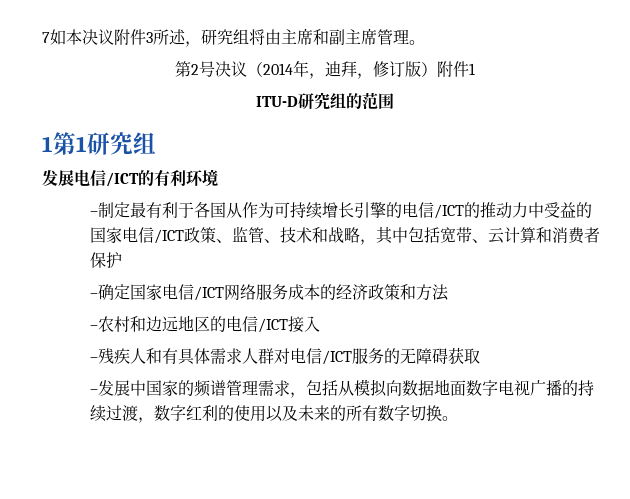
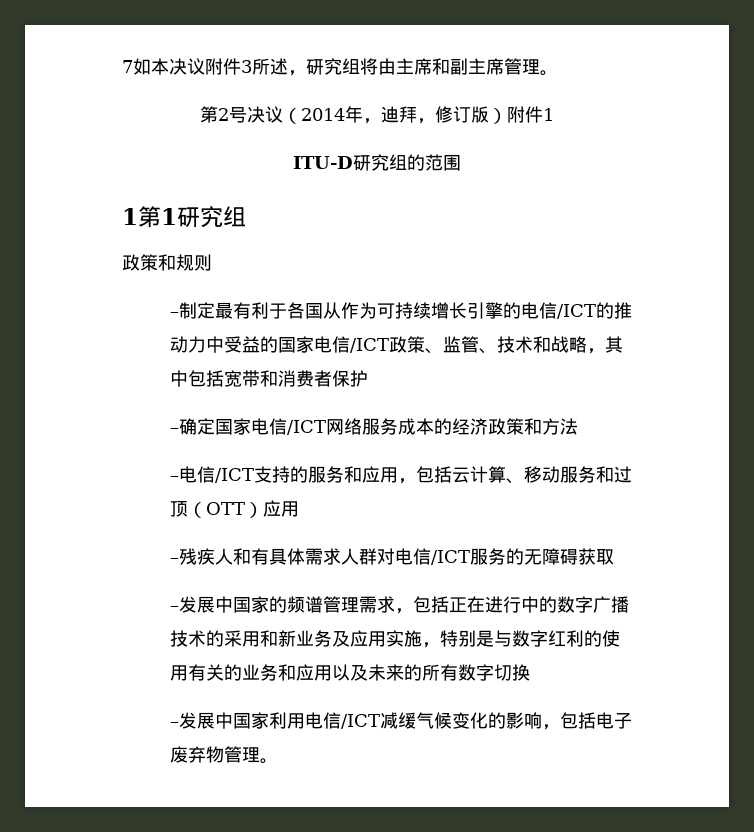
[42,169,218,187] 发展电信/ICT的有利环境 -> [122,254,212,271] 政策和规则
[472,227,537,244] 、云计算 -> (260, 378) none
[98,315,321,333] 农村和边远地区的电信/ICT接入 -> [178,466,632,484] [169,500,299,518] 电信/ICT支持的服务和应用，包括云计算、移动服务和过顶（OTT）应用
[338,379,595,397] [90,405,251,423] 从模拟向数据地面数字电视广播的持续过渡，数字红利的使 -> [448,596,629,613] [169,630,620,648] [169,664,314,681] 正在进行中的数字广播技术的采用和新业务及应用实施，特别是与数字红利的使用有关的业务和应
(443, 413) none -> [169,712,632,730] [169,746,260,763] // –发展中国家利用电信/ICT减缓气候变化的影响，包括电子废弃物管理

